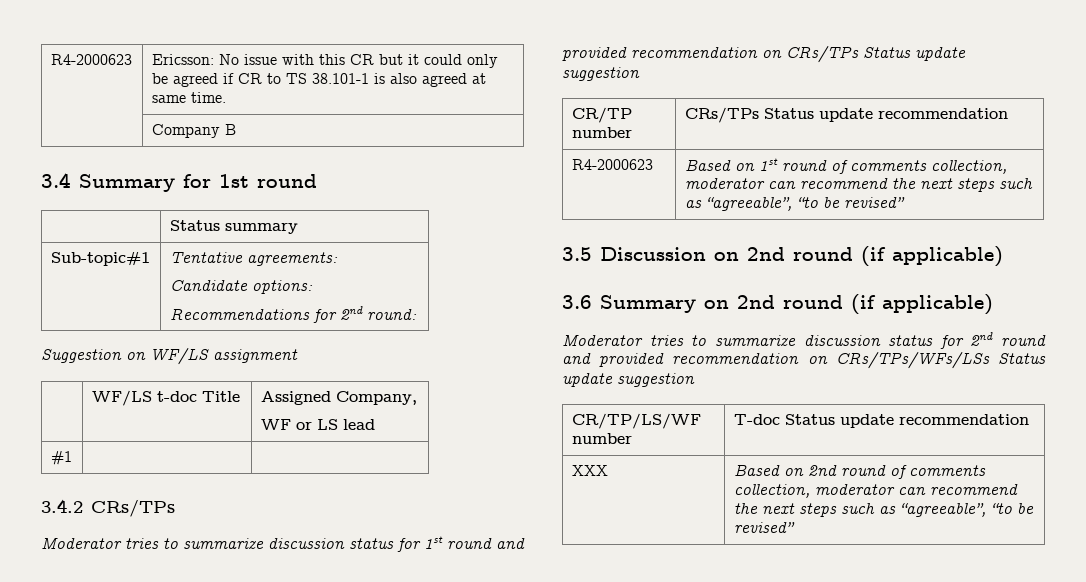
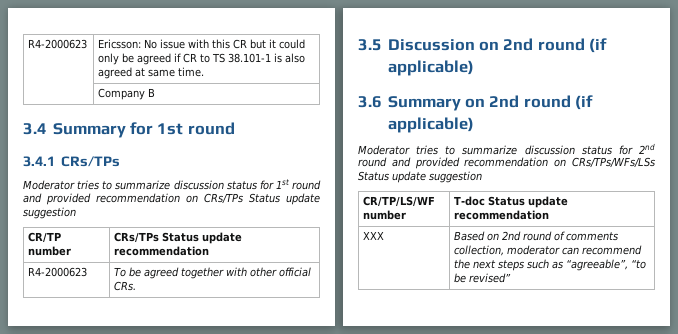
[169,220,298,234] [50,251,150,266] [169,252,338,266] [169,280,313,294] [169,306,417,323] [41,348,298,365] [91,390,240,406] [260,391,417,405] [260,419,375,430] [50,451,72,465] [41,499,83,513] // | Status summary // Sub-topic#1 | Tentative agreements: // Candidate options: // Recommendations for 2nd round: // Suggestion on WF/LS assignment // | WF/LS t-doc Title | Assigned Company, // WF or LS lead // #1 | | // 3.4.2 -> [23,156,55,167] // 3.4.1
[684,157,1007,174] [684,178,1033,192] [684,197,905,211] Based on 1st round of comments collection, moderator can recommend the next steps such as “agreeable”, “to be revised” -> [114,267,312,279] [114,281,137,291] To be agreed together with other official CRs.

